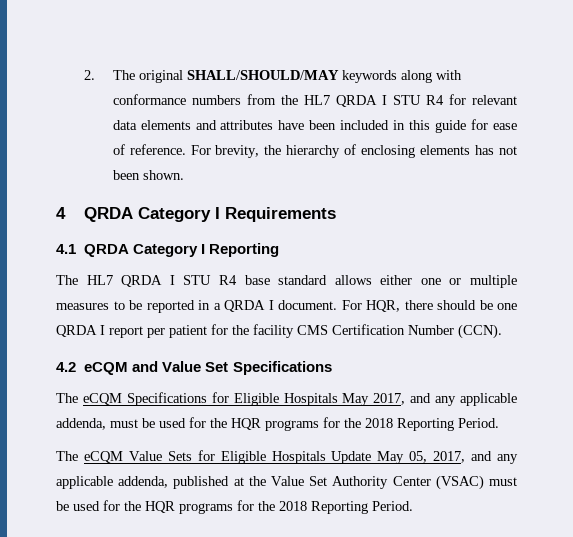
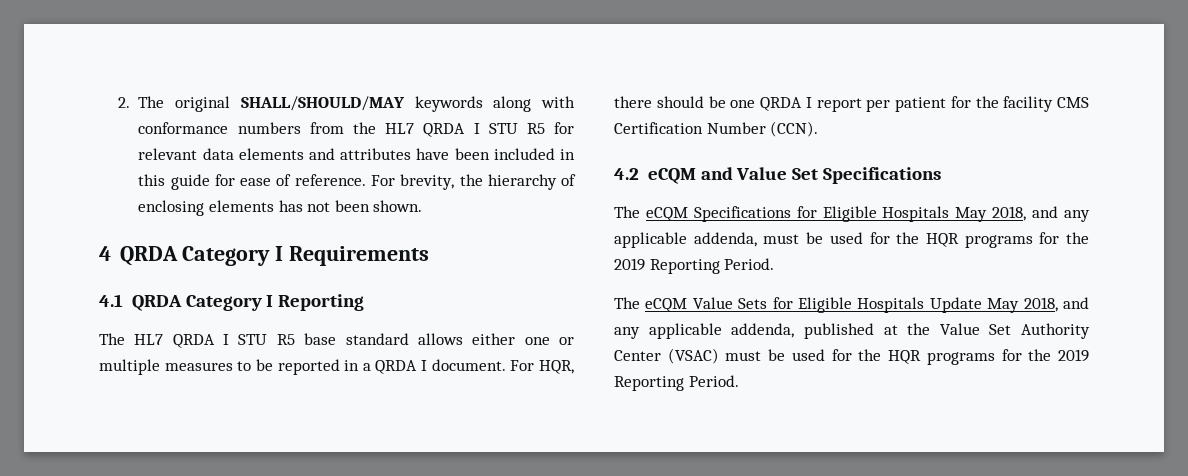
[425,95,444,105] R4 -> [526,123,545,134] R5
[218,275,237,285] R4 -> [276,334,295,345] R5
[373,393,406,405] 2017, -> [992,206,1027,221] 2018,
[365,418,393,428] 2018 -> [614,258,645,271] 2019
[409,451,466,463] 05, 2017, -> [1023,297,1058,312] 2018,
[279,501,307,511] 2018 -> [1058,349,1089,362] 2019

